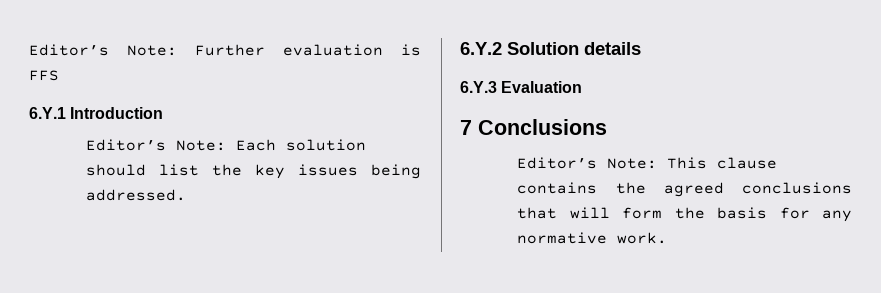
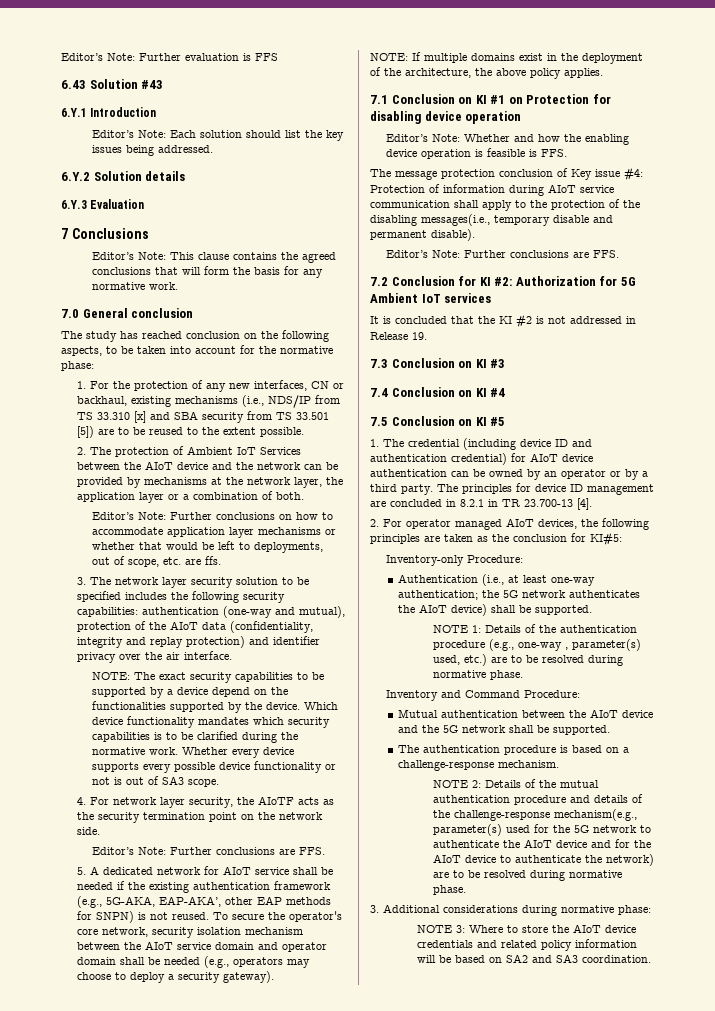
(59, 75) none -> [61,79,164,89] // 6.43 Solution #43
(668, 238) none -> [61,308,194,318] [61,330,329,342] [61,345,333,356] [61,361,94,371] [76,380,344,392] [76,395,340,408] [76,411,329,423] [76,426,304,438] [76,446,301,457] [76,461,338,470] [76,477,343,488] [76,491,304,503] [92,512,334,520] [92,527,337,538] [92,541,324,553] [92,556,222,567] [76,577,309,588] [76,591,285,603] [76,606,345,618] [76,621,313,633] [76,636,320,648] [76,651,232,663] [92,672,325,683] [92,687,289,698] [92,701,339,713] [92,716,331,728] [92,731,299,743] [92,747,295,758] [92,761,337,773] [92,776,220,787] [76,796,334,808] [76,812,323,823] [76,827,100,835] [92,847,326,855] [76,866,333,875] [76,881,331,893] [76,896,331,908] [76,911,342,923] [76,927,303,938] [76,941,327,952] [76,956,310,968] [76,971,274,983] [370,52,643,64] [370,67,603,79] [370,94,611,104] [370,111,522,124] [385,134,629,145] [385,148,567,159] [370,167,643,181] [370,184,614,196] [370,199,640,211] [370,214,613,226] [370,229,475,241] [385,250,619,258] [370,276,636,286] [370,293,492,303] [370,314,636,328] [370,332,427,340] [370,358,506,368] [370,387,506,397] [370,416,506,426] [370,438,592,450] [370,453,593,465] [370,469,648,480] [370,483,654,495] [370,498,592,510] [370,518,649,530] [370,532,622,546] [385,555,523,566] [398,574,596,586] [398,590,641,600] [398,604,593,616] [432,624,637,633] [432,639,641,651] [432,654,623,666] [432,670,523,680] [385,690,580,701] [398,709,654,718] [398,725,611,735] [398,745,630,755] [398,760,560,771] [432,779,599,788] [432,794,643,805] [432,809,637,821] [432,824,651,836] [432,839,651,848] [432,854,654,866] [432,870,622,881] [432,885,466,895] [370,904,651,916] [416,924,636,933] [416,939,637,951] [416,954,651,963] // 7.0 General conclusion // The study has reached conclusion on the following aspects, to be taken into account for the normative phase: // 1. For the protection of any new interfaces, CN or backhaul, existing mechanisms (i.e., NDS/IP from TS 33.310 [x] and SBA security from TS 33.501 [5]) are to be reused to the extent possible. // 2. The protection of Ambient IoT Services between the AIoT device and the network can be provided by mechanisms at the network layer, the application layer or a combination of both. // Editor’s Note: Further conclusions on how to accommodate application layer mechanisms or whether that would be left to deployments, out of scope, etc. are ffs. // 3. The network layer security solution to be specified includes the following security capabilities: authentication (one-way and mutual), protection of the AIoT data (confidentiality, integrity and replay protection) and identifier privacy over the air interface. // NOTE: The exact security capabilities to be supported by a device depend on the functionalities supported by the device. Which device functionality mandates which security capabilities is to be clarified during the normative work. Whether every device supports every possible device functionality or not is out of SA3 scope. // 4. For network layer security, the AIoTF acts as the security termination point on the network side. // Editor’s Note: Further conclusions are FFS. // 5. A dedicated network for AIoT service shall be needed if the existing authentication framework (e.g., 5G-AKA, EAP-AKA’, other EAP methods for SNPN) is not reused. To secure the operator's core network, security isolation mechanism between the AIoT service domain and operator domain shall be needed (e.g., operators may choose to deploy a security gateway). // NOTE: If multiple domains exist in the deployment of the architecture, the above policy applies. // 7.1 Conclusion on KI #1 on Protection for disabling device operation // Editor’s Note: Whether and how the enabling device operation is feasible is FFS. // The message protection conclusion of Key issue #4: Protection of information during AIoT service communication shall apply to the protection of the disabling messages(i.e., temporary disable and permanent disable). // Editor’s Note: Further conclusions are FFS. // 7.2 Conclusion for KI #2: Authorization for 5G Ambient IoT services // It is concluded that the KI #2 is not addressed in Release 19. // 7.3 Conclusion on KI #3 // 7.4 Conclusion on KI #4 // 7.5 Conclusion on KI #5 // 1. The credential (including device ID and authentication credential) for AIoT device authentication can be owned by an operator or by a third party. The principles for device ID management are concluded in 8.2.1 in TR 23.700-13 [4]. // 2. For operator managed AIoT devices, the following principles are taken as the conclusion for KI#5: // Inventory-only Procedure: // Authentication (i.e., at least one-way authentication; the 5G network authenticates the AIoT device) shall be supported. // NOTE 1: Details of the authentication procedure (e.g., one-way , parameter(s) used, etc.) are to be resolved during normative phase. // Inventory and Command Procedure: // Mutual authentication between the AIoT device and the 5G network shall be supported. // The authentication procedure is based on a challenge-response mechanism. // NOTE 2: Details of the mutual authentication procedure and details of the challenge-response mechanism(e.g., parameter(s) used for the 5G network to authenticate the AIoT device and for the AIoT device to authenticate the network) are to be resolved during normative phase. // 3. Additional considerations during normative phase: // NOTE 3: Where to store the AIoT device credentials and related policy information will be based on SA2 and SA3 coordination.

